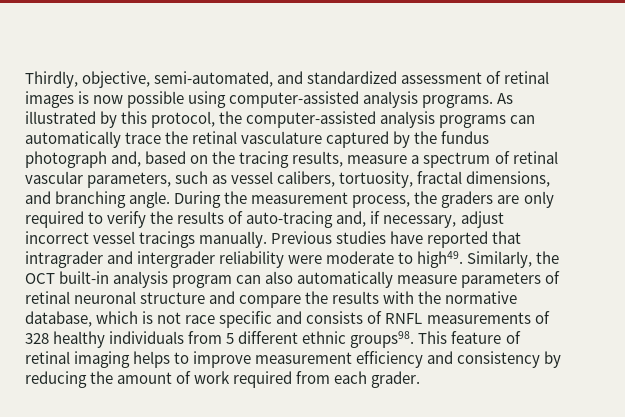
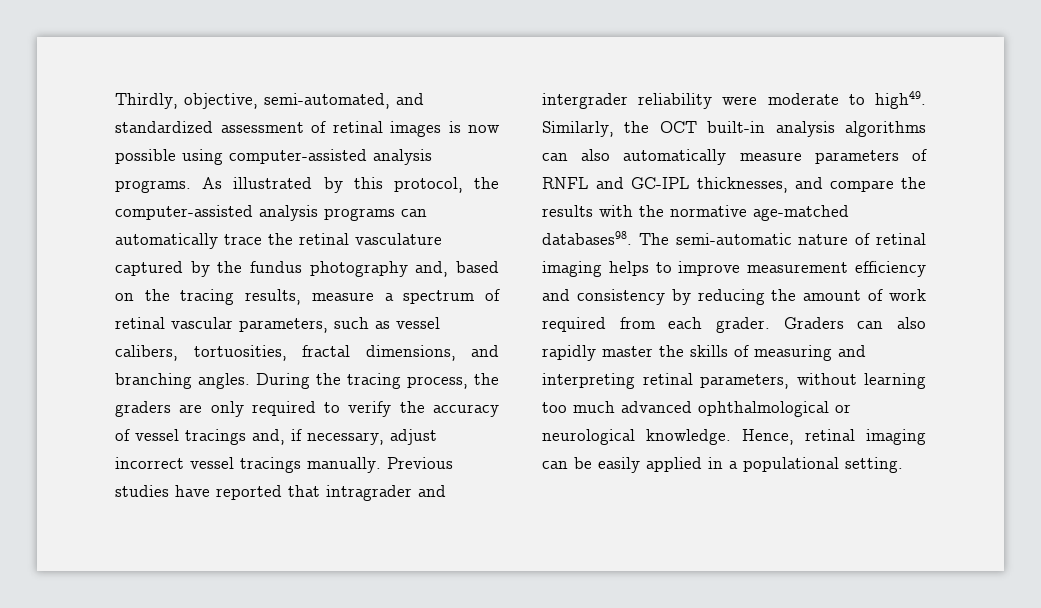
[25,151,107,168] photograph -> [309,261,408,277] photography
[339,171,414,188] tortuosity, -> [193,345,287,361] tortuosities,
[129,191,171,208] angle. -> [198,373,250,389] angles.
[251,192,349,204] measurement -> [347,373,401,389] tracing
[177,211,334,228] results of auto-tracing -> [432,404,499,417] [115,429,246,445] accuracy of vessel tracings
[172,275,233,288] program -> [845,121,926,137] algorithms
[25,291,206,304] retinal neuronal structure -> [542,177,788,193] RNFL and GC-IPL thicknesses,
[25,311,550,328] [25,331,502,348] database, which is not race specific and consists of RNFL measurements of 328 healthy individuals from 5 different ethnic groups98. This feature -> [753,205,849,221] [542,231,849,245] age-matched databases98. The semi-automatic nature
(421, 379) none -> [783,317,926,329] [542,345,866,361] [542,373,926,389] [542,401,851,417] [542,429,926,445] [542,457,903,473] Graders can also rapidly master the skills of measuring and interpreting retinal parameters, without learning too much advanced ophthalmological or neurological knowledge. Hence, retinal imaging can be easily applied in a populational setting.

